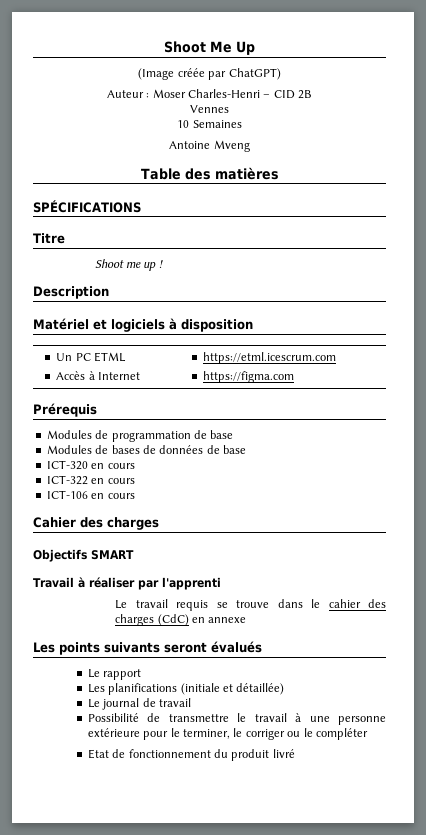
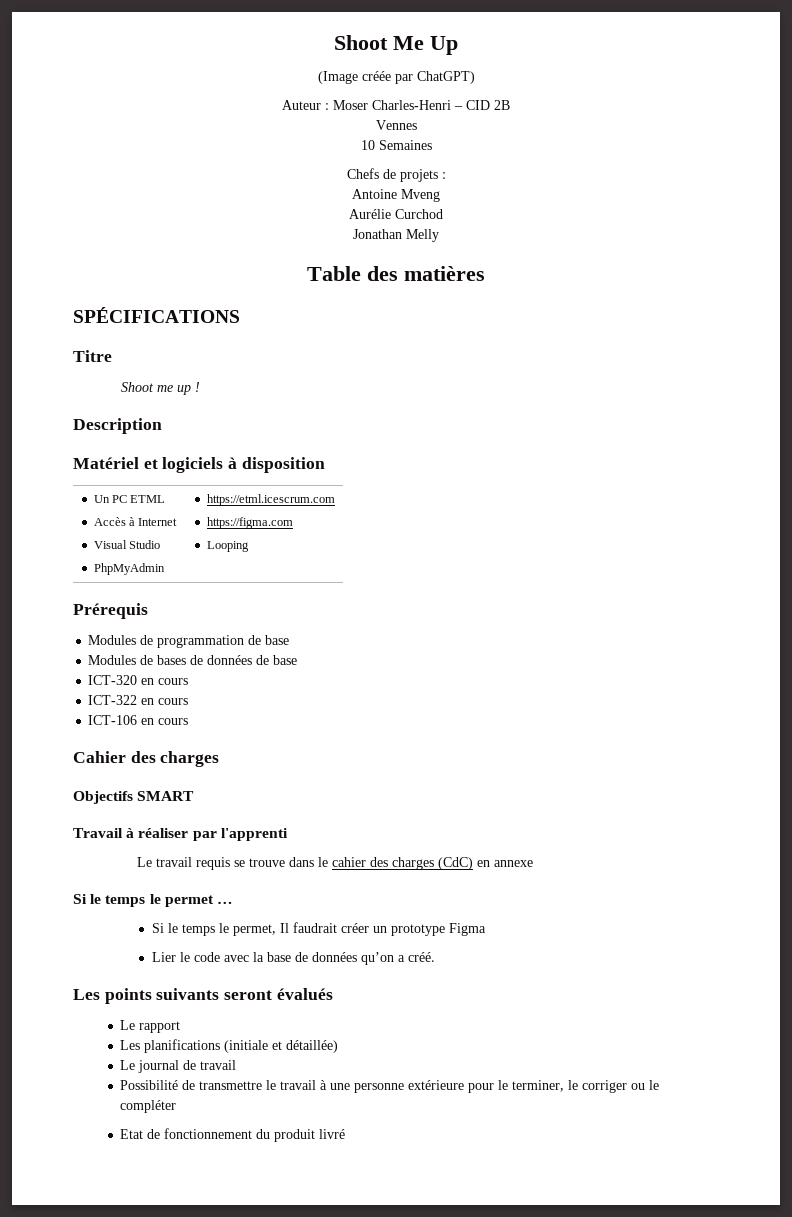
[169,140,250,152] Antoine Mveng -> [346,168,446,182] [352,189,440,202] [349,209,443,219] [353,229,439,242] Chefs de projets : // Antoine Mveng // Aurélie Curchod // Jonathan Melly
(141, 376) none -> [93,540,161,549] [93,563,165,575] // Visual Studio // PhpMyAdmin
(295, 377) none -> [206,541,249,552] // Looping
(247, 620) none -> [73,894,233,907] [151,922,486,936] [151,952,435,965] // Si le temps le permet … // Si le temps le permet, Il faudrait créer un prototype Figma // Lier le code avec la base de données qu’on a créé.

